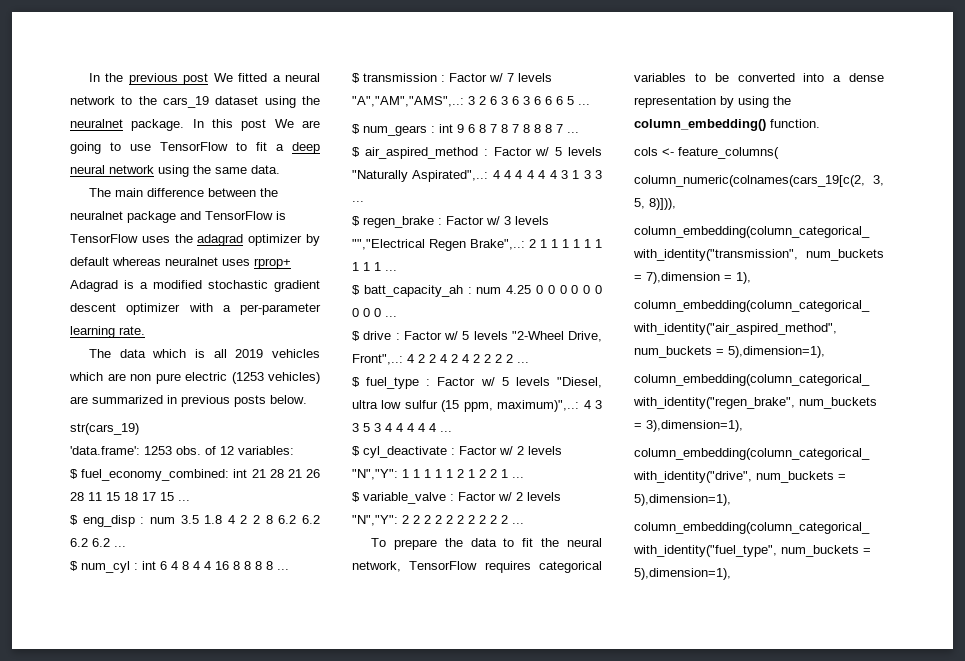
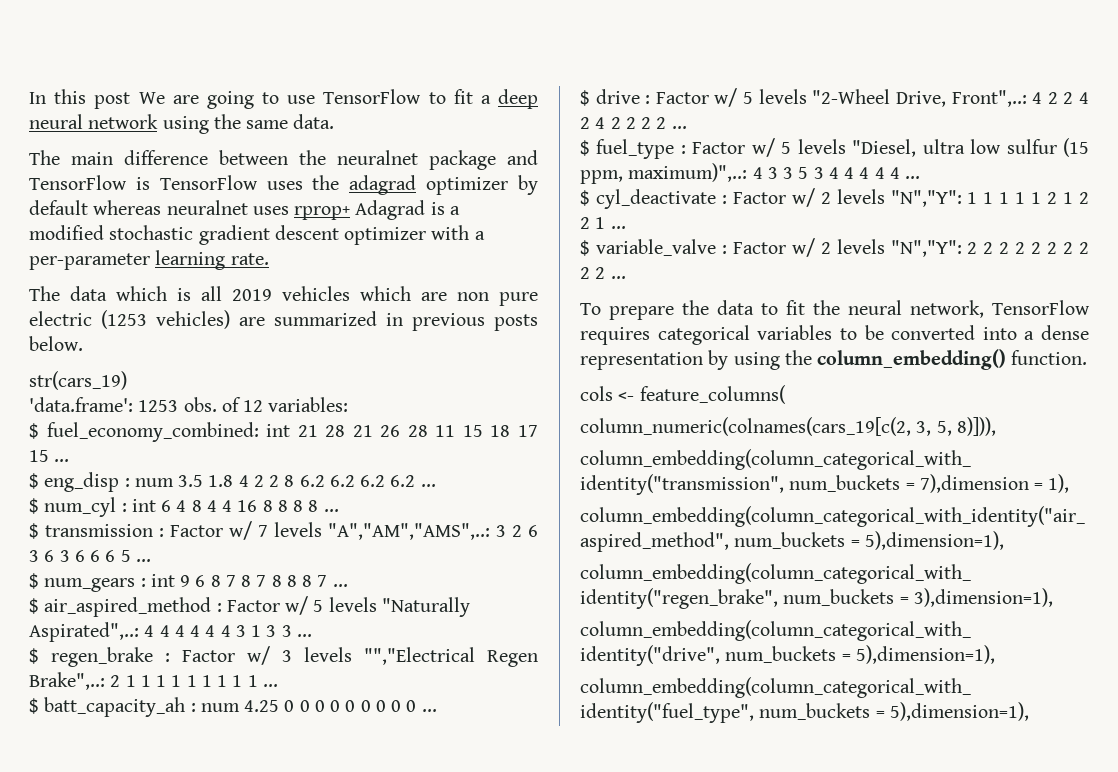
[89,73,320,85] [70,96,320,108] [70,119,204,131] In the previous post We fitted a neural network to the cars_19 dataset using the neuralnet package. In -> [29,92,46,104] In

